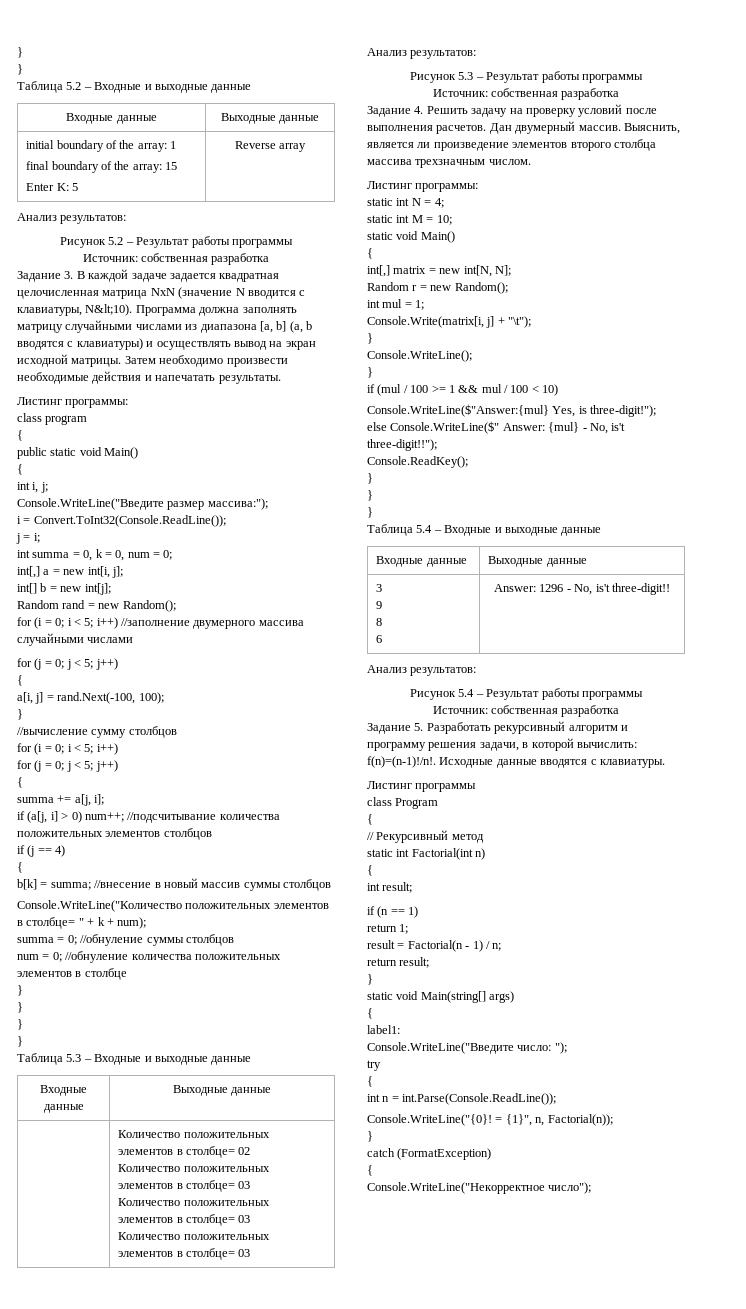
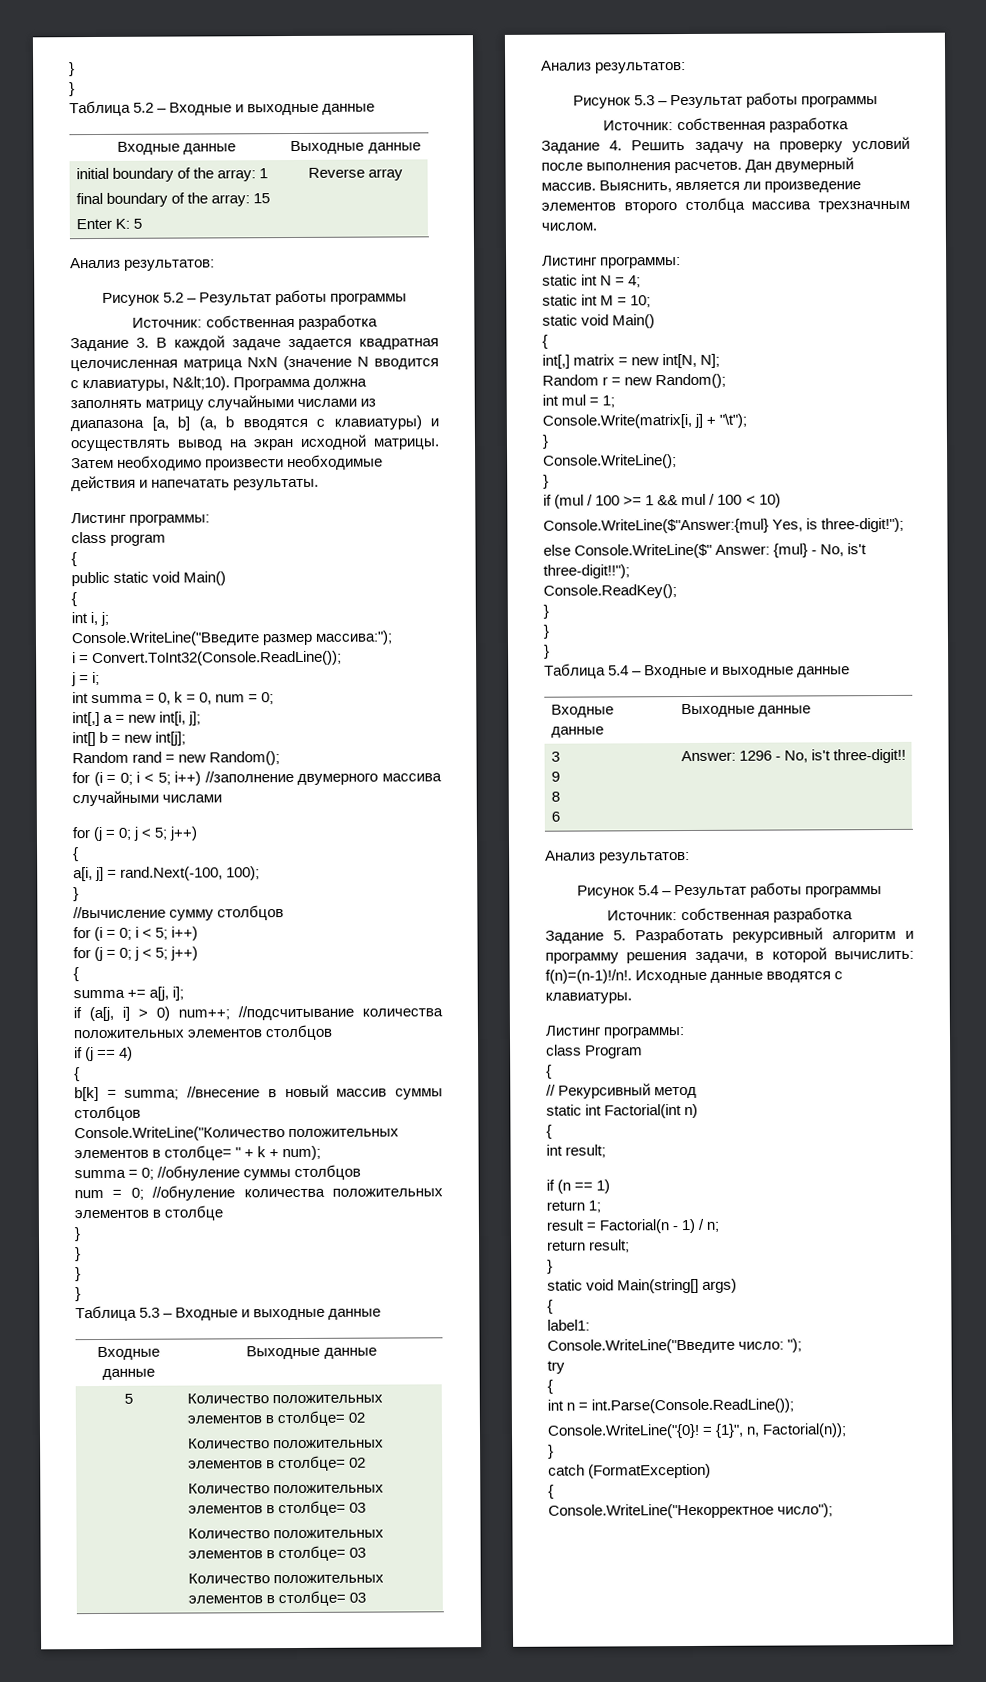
[118,1130,270,1138] [118,1146,251,1158] | Количество положительных элементов в столбце= 02 -> [124,1393,133,1404] [186,1393,383,1404] [186,1410,365,1427] [187,1438,384,1449] [187,1455,366,1472] 5 | Количество положительных элементов в столбце= 02 // Количество положительных элементов в столбце= 02
[415,783,477,792] программы -> [603,1027,685,1039] программы:

